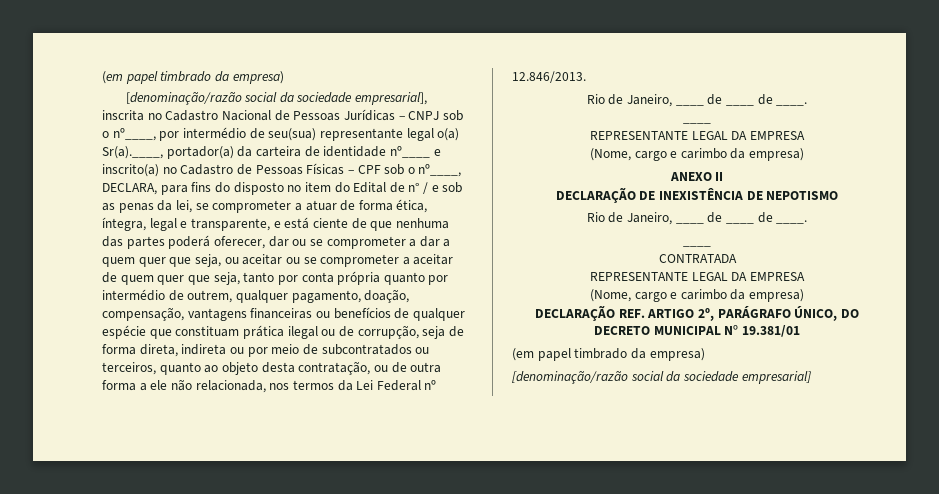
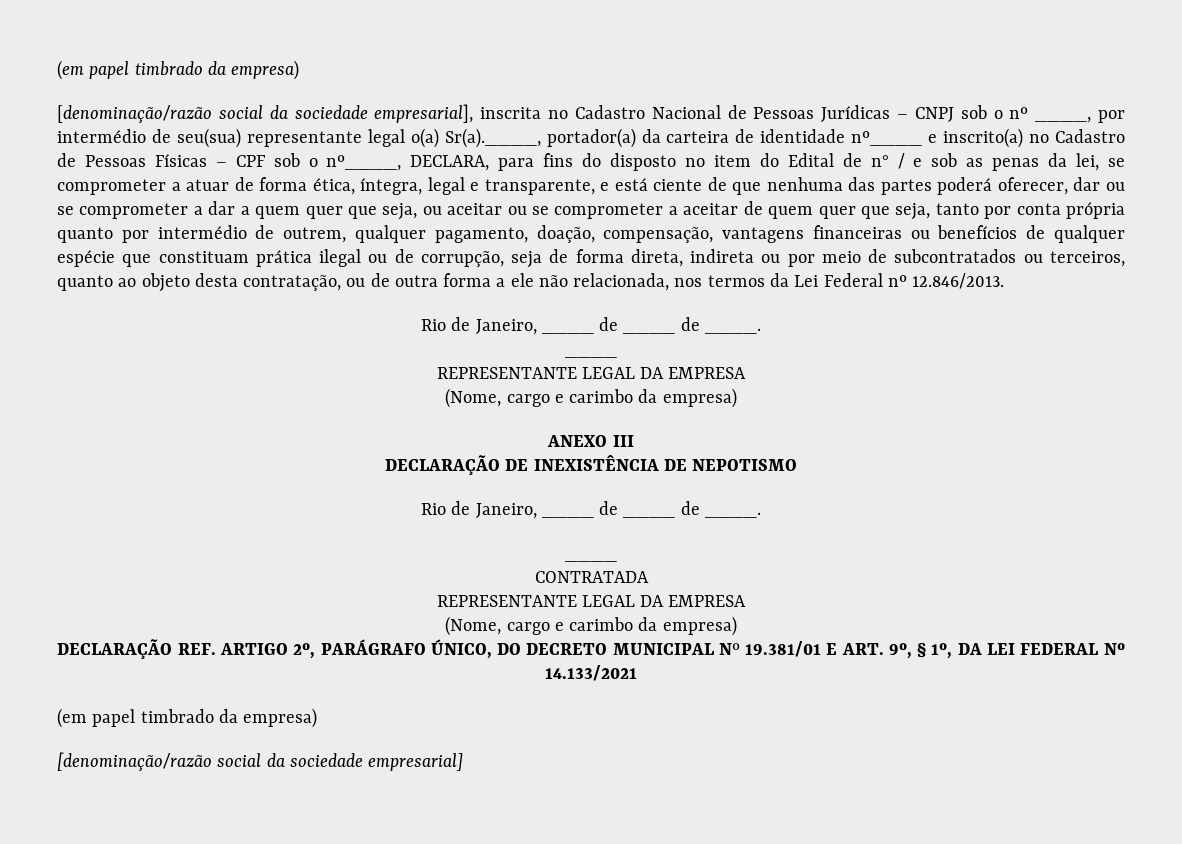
[112,128,156,141] nº____, -> [1009,107,1092,123] nº ____,
[715,172,724,181] II -> [612,435,634,447] III
(800, 331) none -> [826,643,1125,659] [545,665,637,681] E ART. 9º, § 1º, DA LEI FEDERAL Nº 14.133/2021

